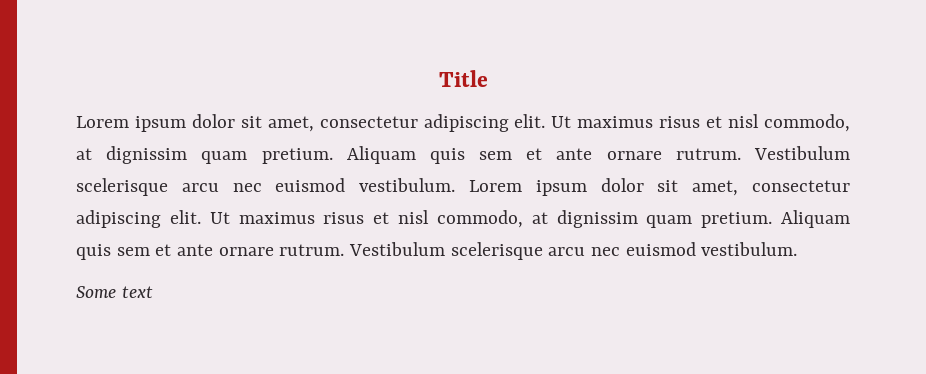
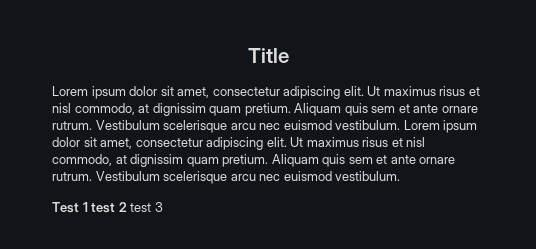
[76,286,153,298] Some text -> [52,202,163,213] Test 1 test 2 test 3

